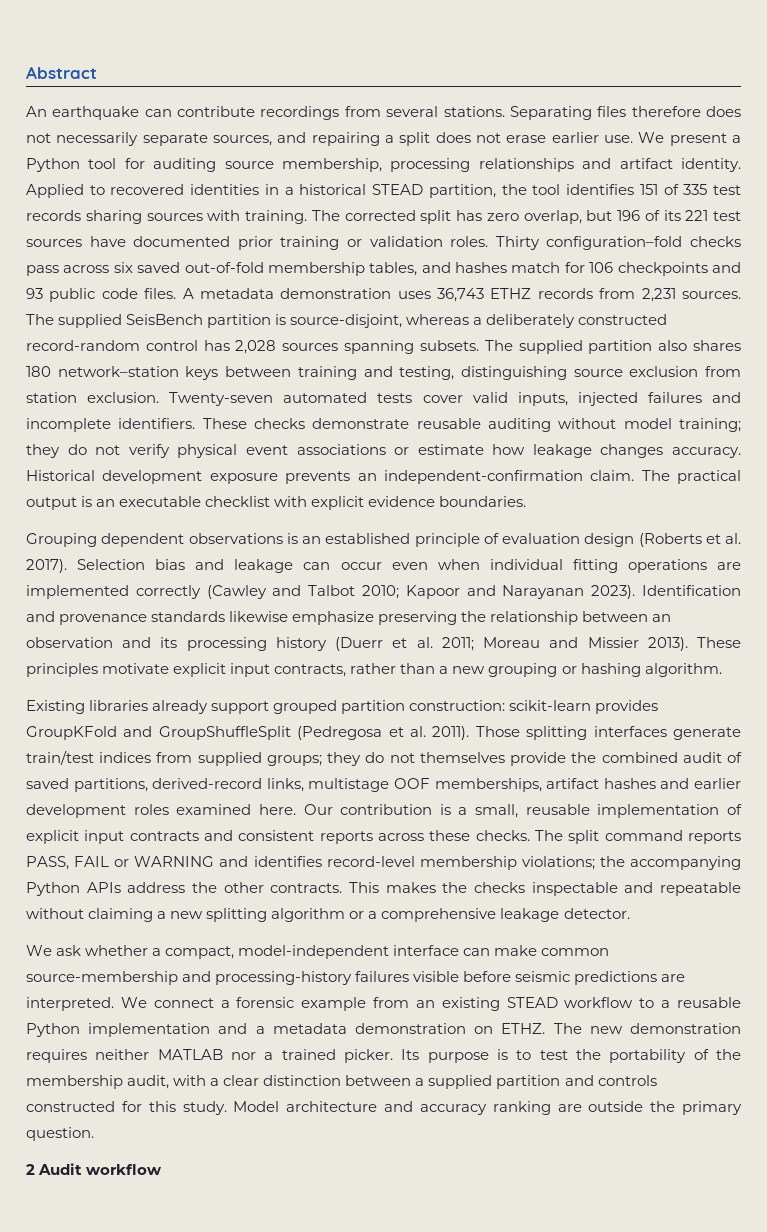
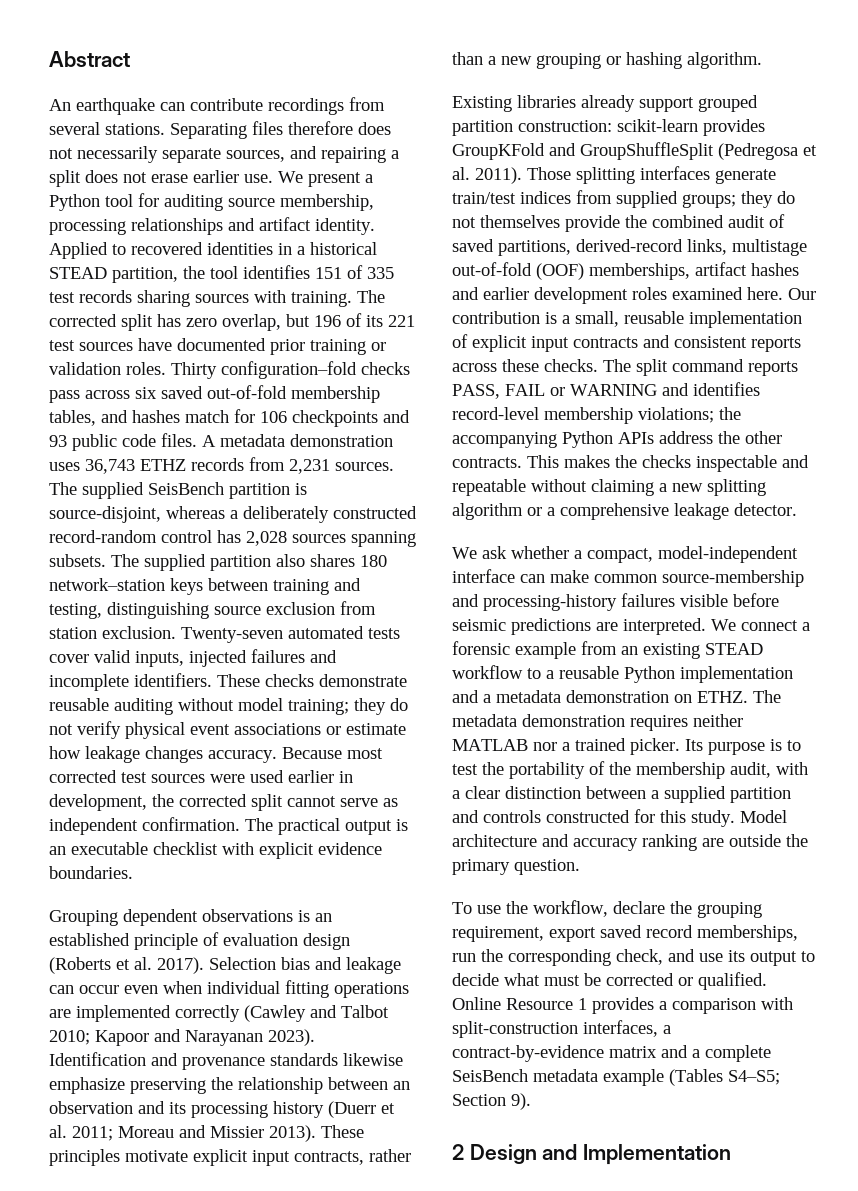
[26,470,635,484] Historical development exposure prevents an independent-confirmation claim. -> [282,747,383,759] [49,770,353,783] [49,794,398,811] [49,817,240,835] Because most corrected test sources were used earlier in development, the corrected split cannot serve as independent confirmation.
[394,778,430,789] OOF -> [452,262,584,280] out-of-fold (OOF)
[589,1026,623,1034] new -> [452,714,517,727] metadata
[26,1163,163,1175] 2 Audit workflow -> [452,900,762,918] [452,925,798,942] [452,949,815,966] [452,972,767,990] [452,997,793,1014] [452,1020,671,1038] [452,1045,771,1062] [452,1069,780,1086] [452,1093,531,1110] [452,1144,732,1165] To use the workflow, declare the grouping requirement, export saved record memberships, run the corresponding check, and use its output to decide what must be corrected or qualified. Online Resource 1 provides a comparison with split-construction interfaces, a contract-by-evidence matrix and a complete SeisBench metadata example (Tables S4–S5; Section 9). // 2 Design and Implementation

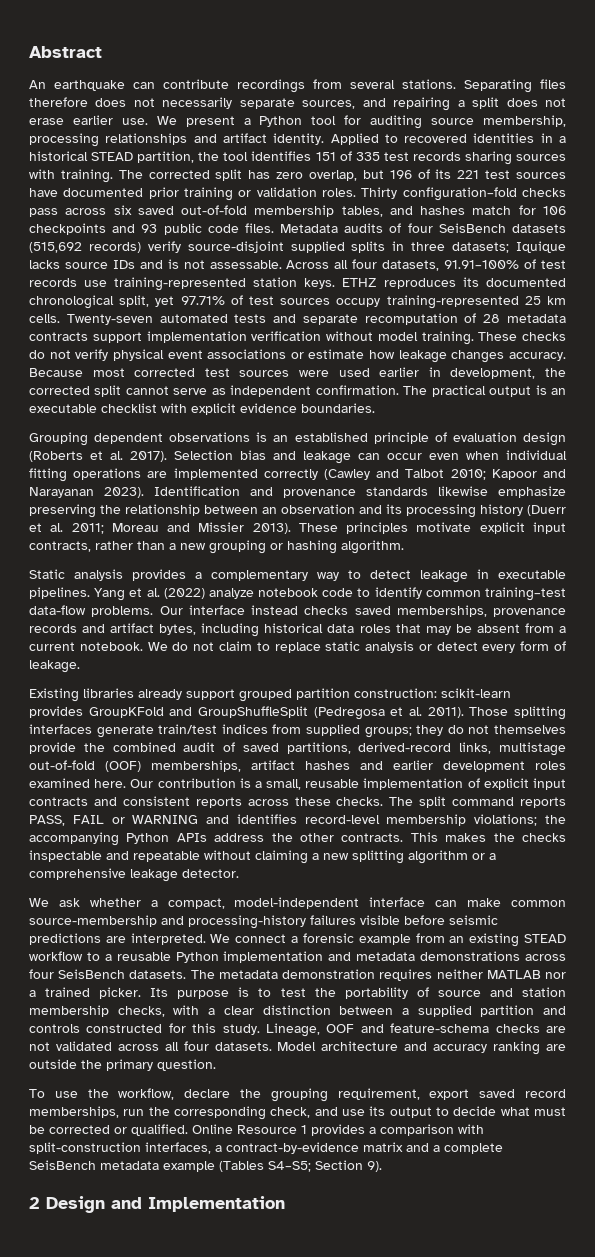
[202,434,393,447] [49,457,394,474] [49,482,307,499] [49,506,417,523] [49,530,416,547] [49,554,387,571] [49,578,361,595] [49,601,376,619] [49,626,400,643] [49,649,337,667] [49,673,407,691] [49,698,386,715] A metadata demonstration uses 36,743 ETHZ records from 2,231 sources. The supplied SeisBench partition is source-disjoint, whereas a deliberately constructed record-random control has 2,028 sources spanning subsets. The supplied partition also shares 180 network–station keys between training and testing, distinguishing source exclusion from station exclusion. Twenty-seven automated tests cover valid inputs, injected failures and incomplete identifiers. These checks demonstrate reusable auditing without model training; they -> [280,223,566,233] [29,241,567,253] [29,259,566,271] [29,277,566,291] [29,295,566,309] [29,313,566,325] [29,331,566,345] Metadata audits of four SeisBench datasets (515,692 records) verify source-disjoint supplied splits in three datasets; Iquique lacks source IDs and is not assessable. Across all four datasets, 91.91–100% of test records use training-represented station keys. ETHZ reproduces its documented chronological split, yet 97.71% of test sources occupy training-represented 25 km cells. Twenty-seven automated tests and separate recomputation of 28 metadata contracts support implementation verification without model training. These checks
(762, 60) none -> [29,569,566,583] [29,587,566,601] [29,605,566,617] [29,623,567,637] [29,641,566,653] [29,660,80,673] // Static analysis provides a complementary way to detect leakage in executable pipelines. Yang et al. (2022) analyze notebook code to identify common training–test data-flow problems. Our interface instead checks saved memberships, provenance records and artifact bytes, including historical data roles that may be absent from a current notebook. We do not claim to replace static analysis or detect every form of leakage.
[483,690,748,703] a metadata demonstration on ETHZ. -> [356,951,567,961] [29,969,187,979] metadata demonstrations across four SeisBench datasets.
[609,762,771,779] the membership audit, -> [437,987,566,997] [29,1005,165,1017] source and station membership checks,
(735, 818) none -> [266,1023,566,1037] [29,1041,272,1051] Lineage, OOF and feature-schema checks are not validated across all four datasets.

